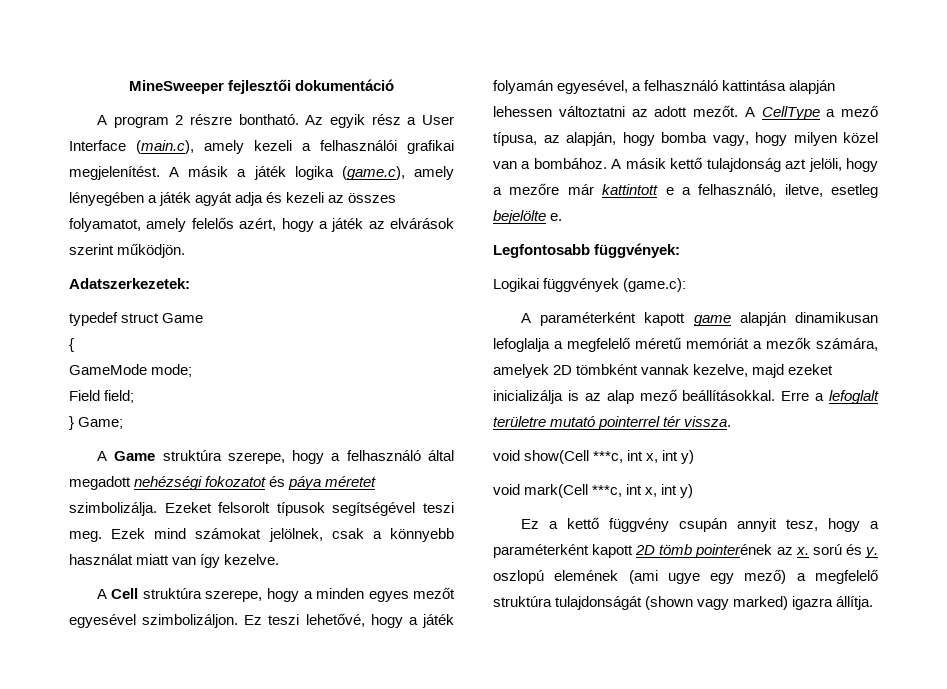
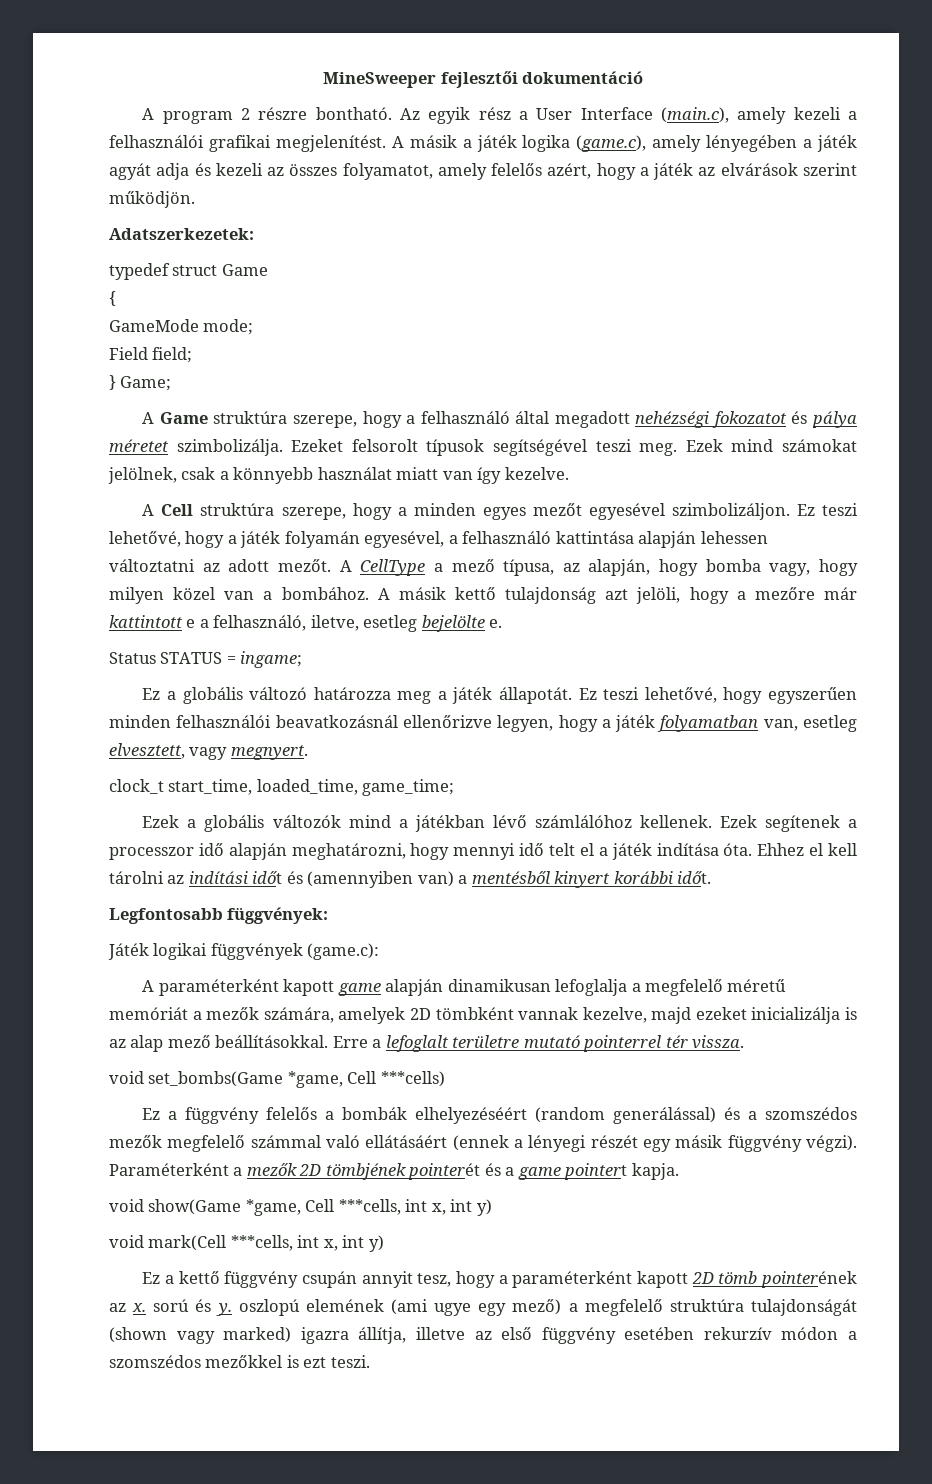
[288,476,322,490] páya -> [812,411,858,428] pálya
(563, 217) none -> [109,651,303,668] [142,687,857,704] [109,715,857,732] [109,743,308,760] [109,779,455,796] [142,815,858,832] [109,843,858,860] [109,871,712,888] // Status STATUS = ingame; // Ez a globális változó határozza meg a játék állapotát. Ez teszi lehetővé, hogy egyszerűen minden felhasználói beavatkozásnál ellenőrizve legyen, hogy a játék folyamatban van, esetleg elvesztett, vagy megnyert. // clock_t start_time, loaded_time, game_time; // Ezek a globális változók mind a játékban lévő számlálóhoz kellenek. Ezek segítenek a processzor idő alapján meghatározni, hogy mennyi idő telt el a játék indítása óta. Ehhez el kell tárolni az indítási időt és (amennyiben van) a mentésből kinyert korábbi időt.
[493,278,539,292] Logikai -> [108,943,208,960] Játék logikai
[524,450,624,464] show(Cell ***c, -> [148,1071,445,1088] [142,1107,858,1124] [109,1135,857,1152] [109,1163,679,1180] [109,1199,401,1216] set_bombs(Game *game, Cell ***cells) // Ez a függvény felelős a bombák elhelyezéséért (random generálással) és a szomszédos mezők megfelelő számmal való ellátásáért (ennek a lényegi részét egy másik függvény végzi). Paraméterként a mezők 2D tömbjének pointerét és a game pointert kapja. // void show(Game *game, Cell ***cells,
[592,485,623,497] ***c, -> [230,1235,293,1251] ***cells,
[836,596,874,610] állítja. -> [358,1327,858,1344] [109,1355,370,1368] állítja, illetve az első függvény esetében rekurzív módon a szomszédos mezőkkel is ezt teszi.

